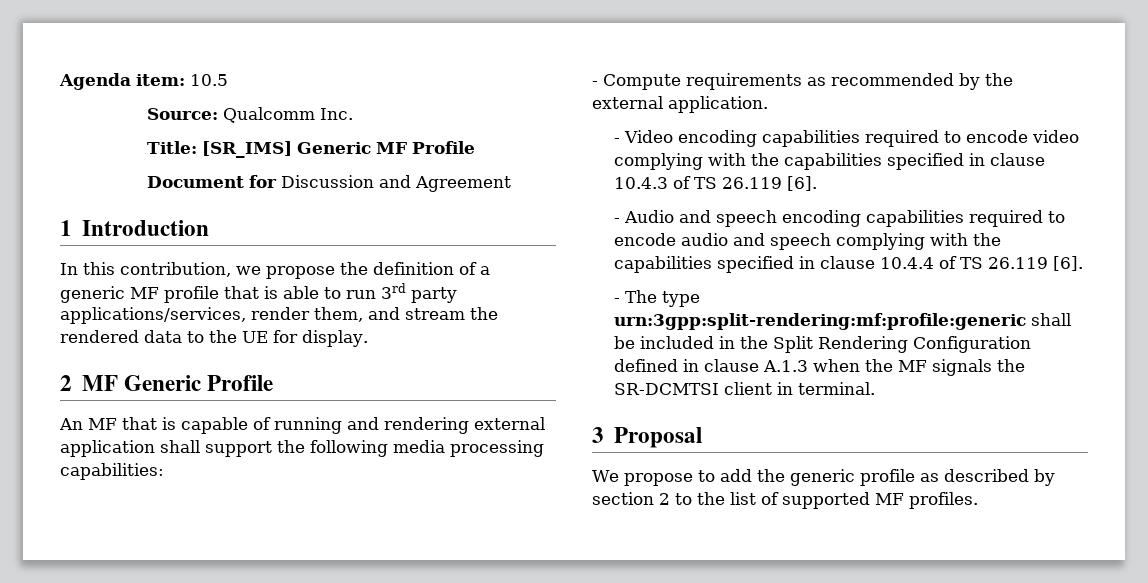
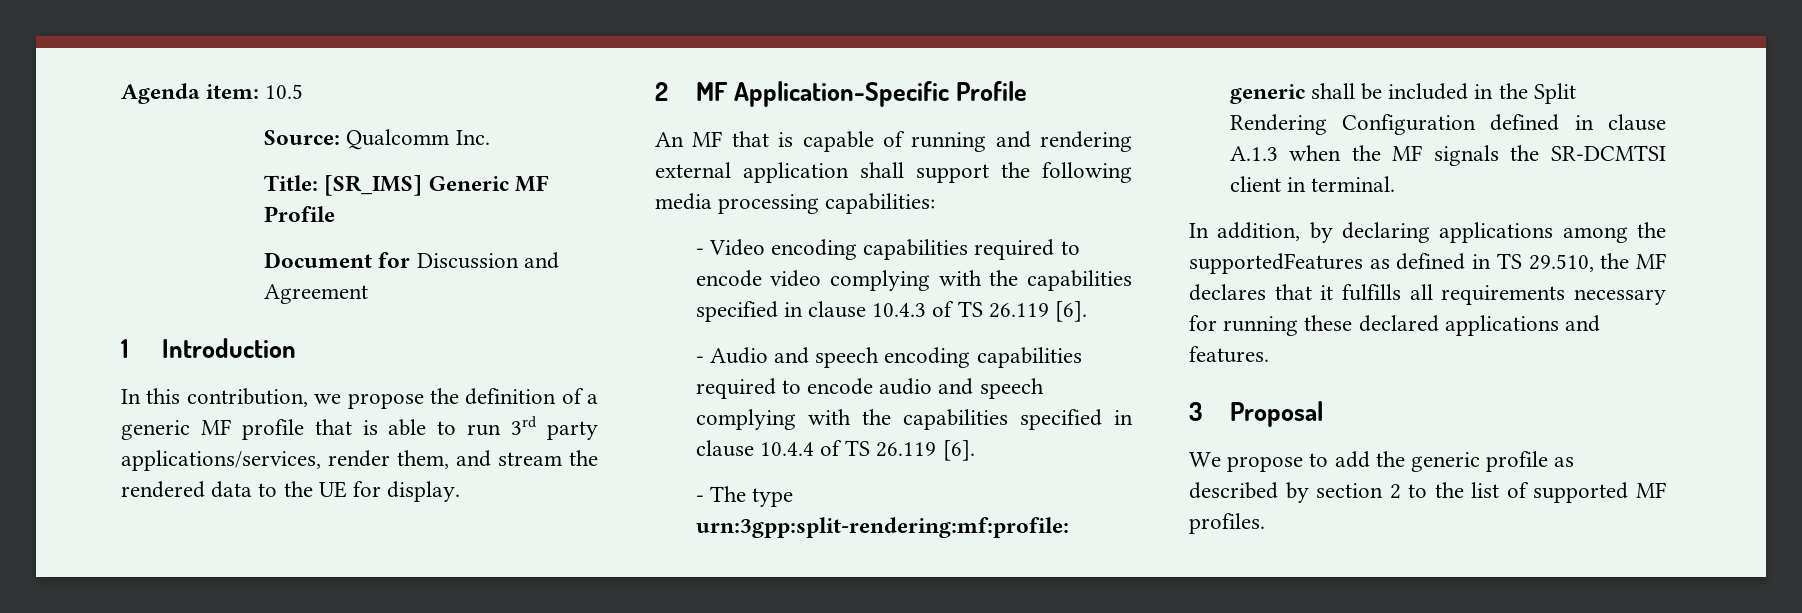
[123,375,201,391] Generic -> [733,81,949,107] Application-Specific
[592,73,1013,90] [592,96,768,113] // - Compute requirements as recommended by the external application. -> (936, 203) none
(875, 388) none -> [1189,222,1666,243] [1189,253,1666,274] [1189,284,1666,305] [1189,315,1601,336] [1189,346,1269,363] // In addition, by declaring applications among the supportedFeatures as defined in TS 29.510, the MF declares that it fulfills all requirements necessary for running these declared applications and features.

